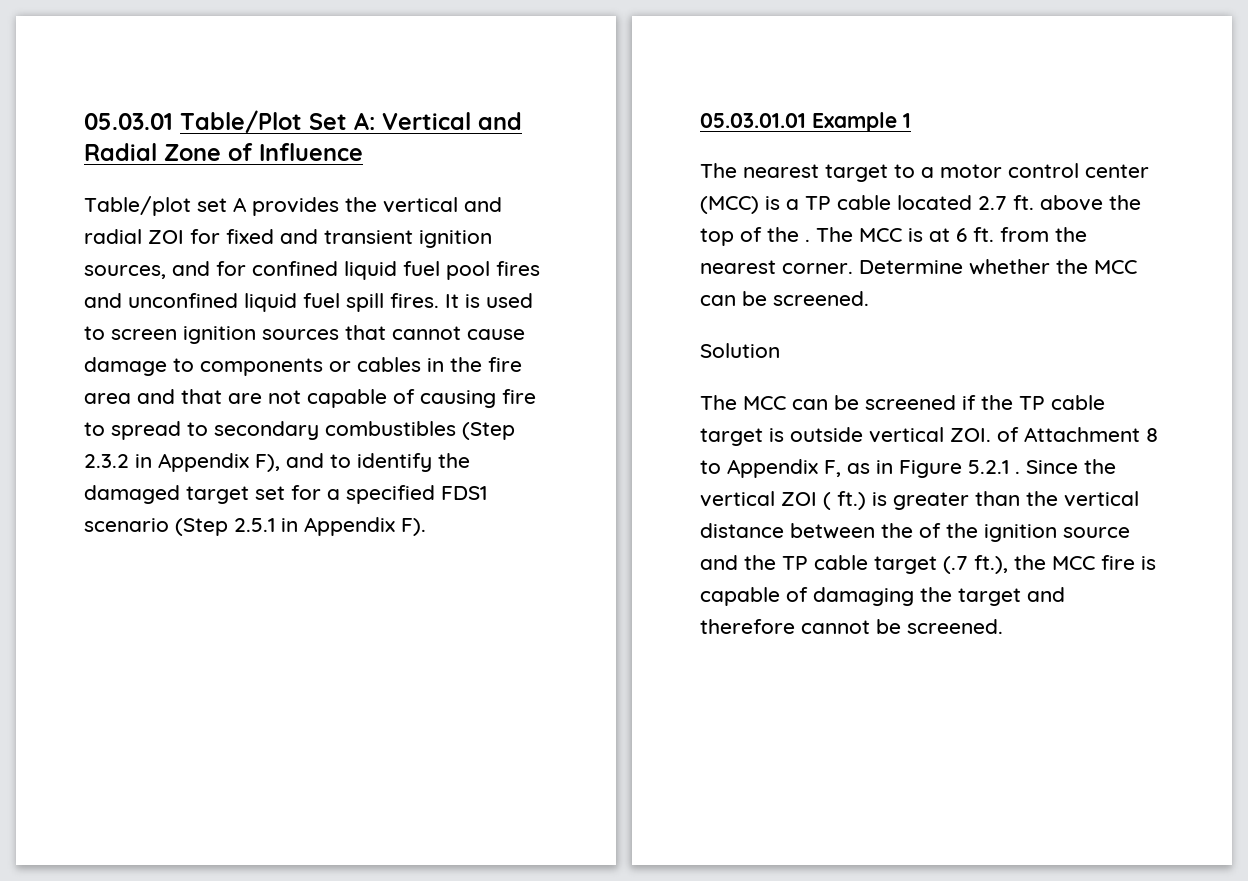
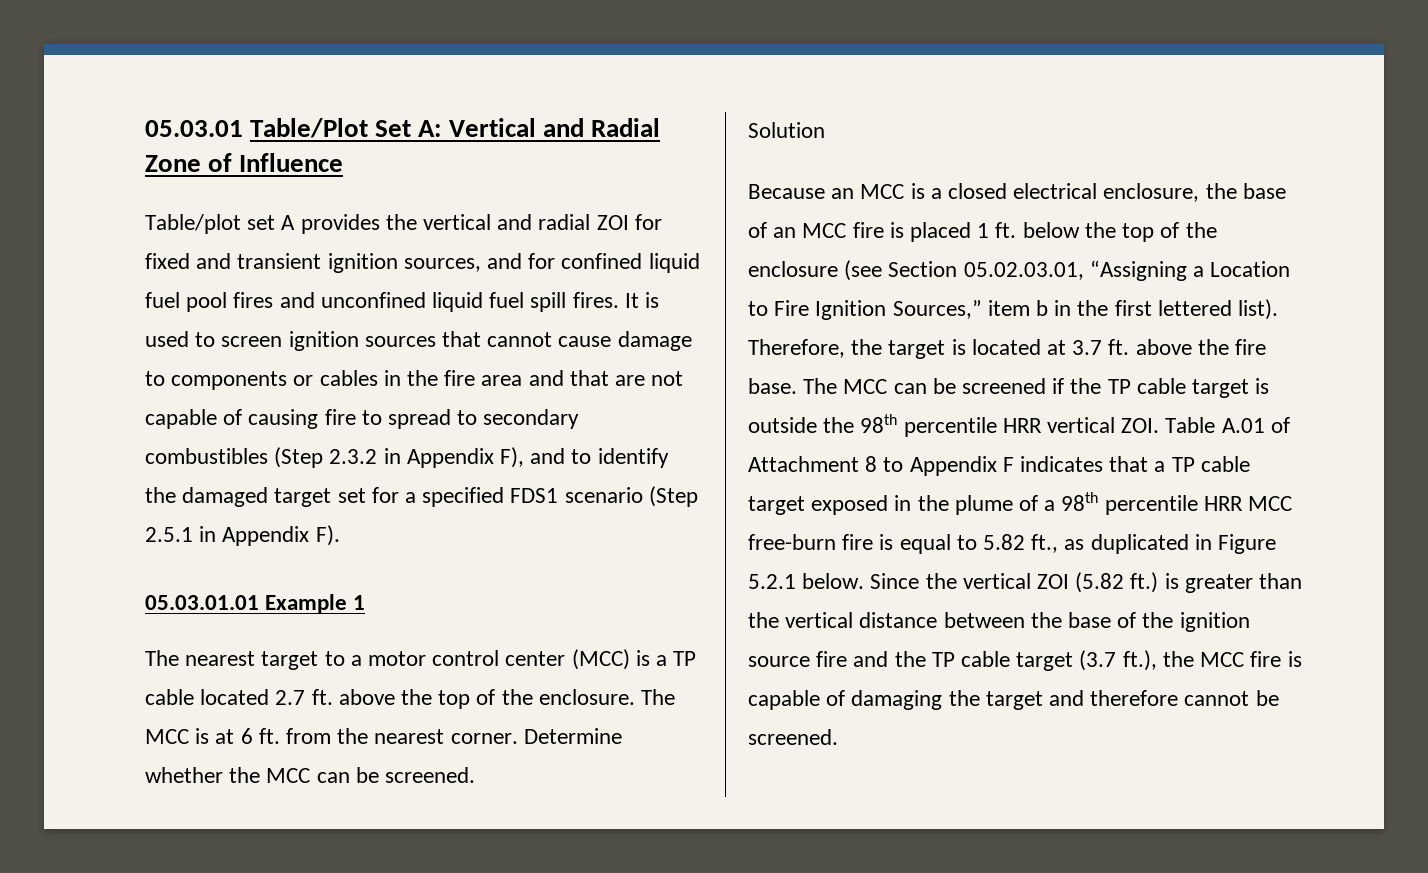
[805,239,810,242] . -> [538,689,635,705] enclosure.
(780, 350) none -> [748,183,1286,202] [748,222,1217,242] [748,260,1291,281] [748,299,1279,320] [748,339,1267,359] [748,378,797,394] Because an MCC is a closed electrical enclosure, the base of an MCC fire is placed 1 ft. below the top of the enclosure (see Section 05.02.03.01, “Assigning a Location to Fire Ignition Sources,” item b in the first lettered list). Therefore, the target is located at 3.7 ft. above the fire base.
[869,427,991,443] vertical ZOI. -> [823,414,1265,437] the 98th percentile HRR vertical ZOI. Table A.01
[824,460,870,477] F, as -> [1002,456,1250,472] [748,492,1293,515] [748,534,1189,554] F indicates that a TP cable target exposed in the plume of a 98th percentile HRR MCC free-burn fire is equal to 5.82 ft., as duplicated
[1015,471,1020,474] . -> [802,573,865,589] below.
[823,492,831,510] ( -> [1075,572,1125,593] (5.82
(913, 530) none -> [1068,612,1112,628] base
(1130, 532) none -> [816,651,848,667] fire
[943,556,968,574] (.7 -> [1079,650,1117,671] (3.7

